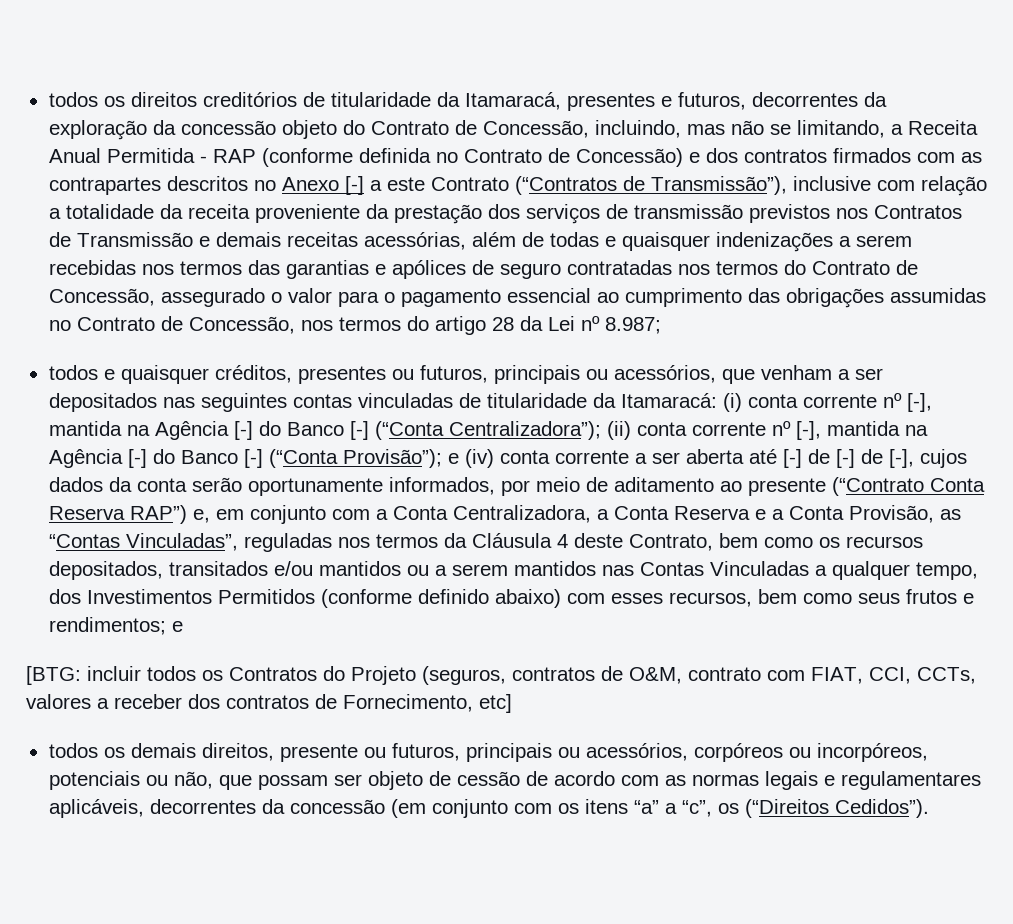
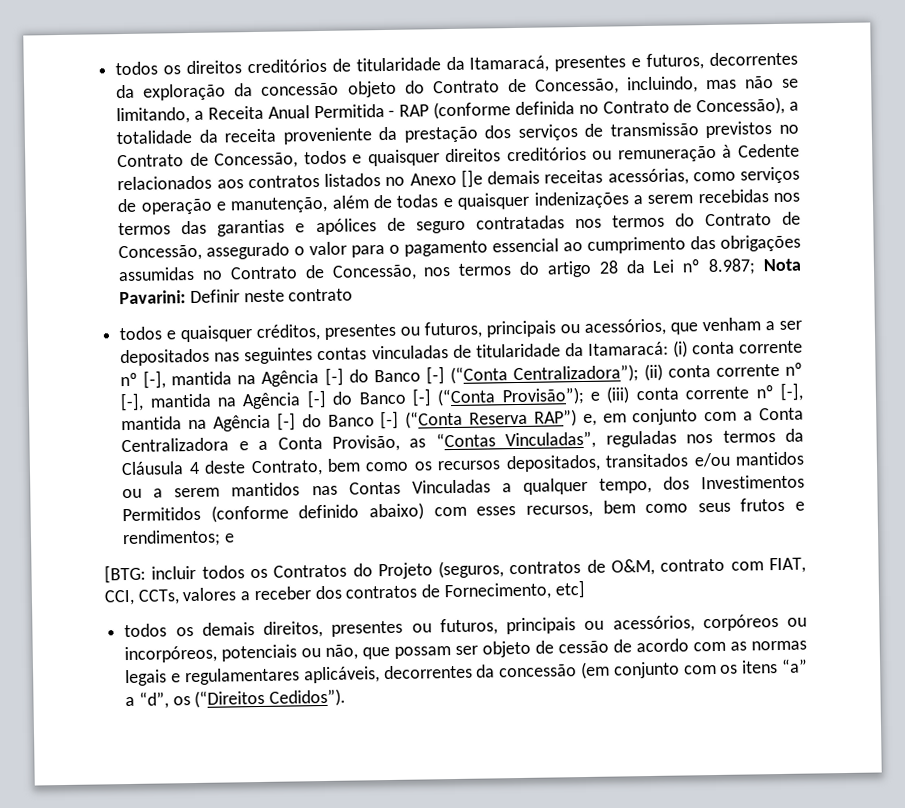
[575,148,982,167] [48,176,987,196] Concessão) e dos contratos firmados com as contrapartes descritos no Anexo [-] a este Contrato (“Contratos de Transmissão”), inclusive com relação -> [696,96,786,116] Concessão),
[835,205,962,219] [48,232,466,250] nos Contratos de Transmissão e demais receitas acessórias, -> [778,124,799,134] [117,143,800,169] [117,166,800,191] [117,196,329,215] no Contrato de Concessão, todos e quaisquer direitos creditórios ou remuneração à Cedente relacionados aos contratos listados no Anexo []e demais receitas acessórias, como serviços de operação e manutenção,
(661, 325) none -> [762,258,801,272] [119,288,354,305] Nota Pavarini: Definir neste contrato
[464,449,967,468] [48,477,985,496] (iv) conta corrente a ser aberta até [-] de [-] de [-], cujos dados da conta serão oportunamente informados, por meio de aditamento ao presente (“Contrato Conta -> [606,382,803,404] [121,410,464,432] (iii) conta corrente nº [-], mantida na Agência [-] do Banco [-] (“Conta
[452,505,750,523] Centralizadora, a Conta Reserva -> [121,437,230,453] Centralizadora
[279,744,358,762] presente -> [331,620,404,637] presentes
[681,800,712,817] “c”, -> [138,691,169,709] “d”,

